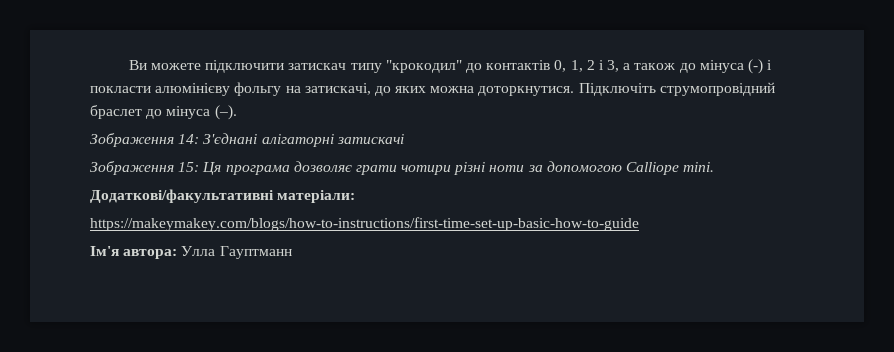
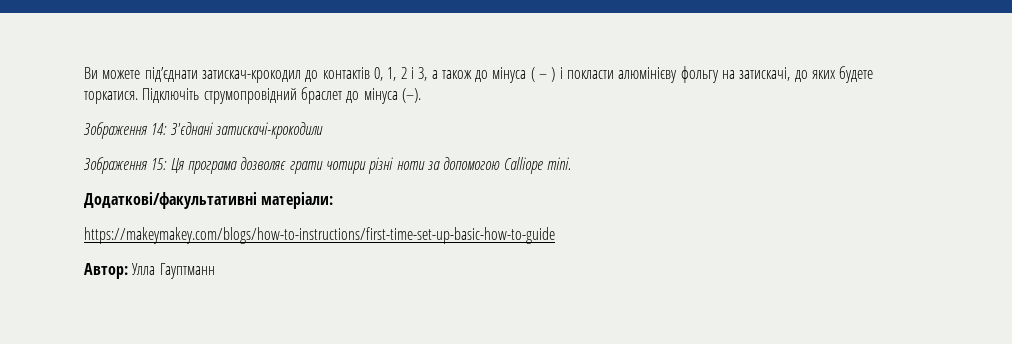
[205,60,462,73] підключити затискач типу "крокодил" -> [144,67,301,83] під’єднати затискач-крокодил
[748,59,764,74] (-) -> [530,67,556,82] ( – )
[430,86,575,96] можна доторкнутися. -> [839,66,874,83] [84,91,138,104] будете торкатися.
[261,134,404,147] алігаторні затискачі -> [215,122,323,139] затискачі-крокодили
[90,246,178,259] Ім'я автора: -> [84,263,128,279] Автор:

